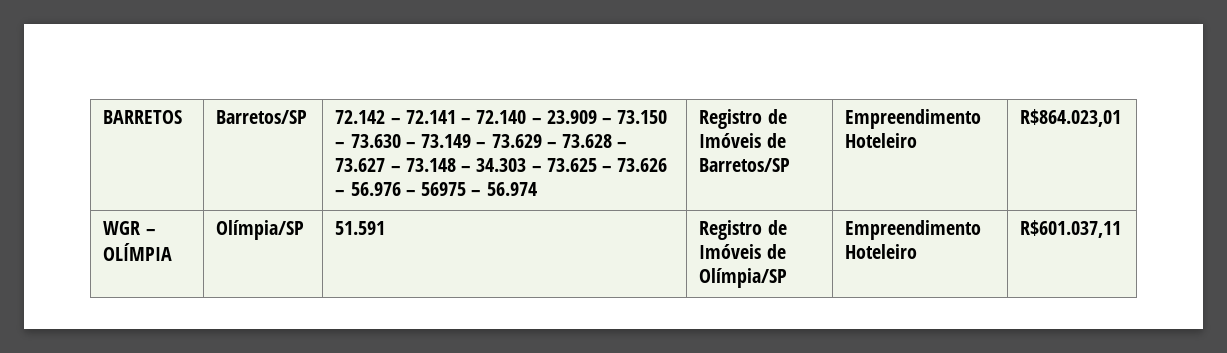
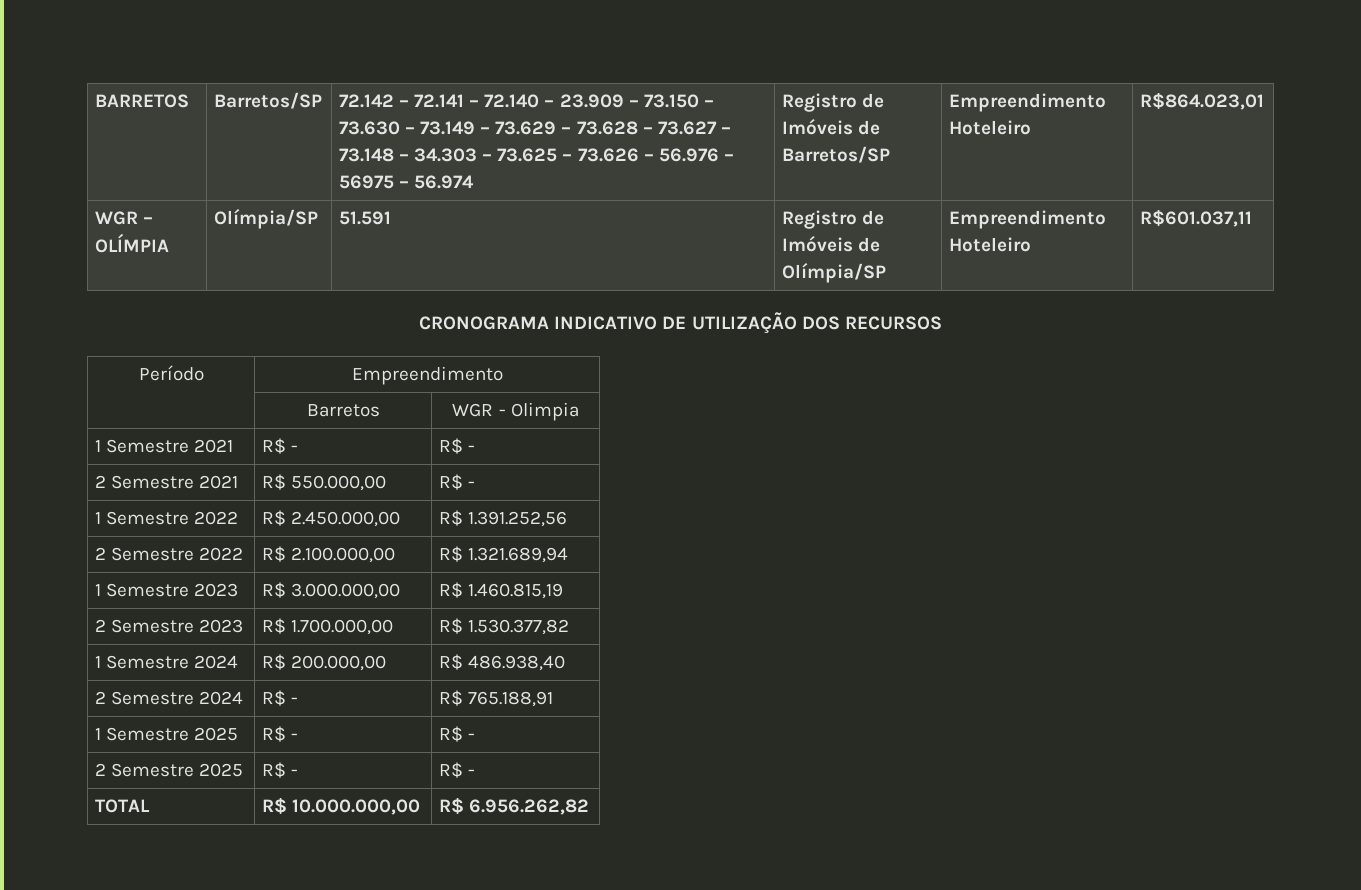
(1122, 229) none -> [419,312,942,334] [138,365,204,381] [351,366,503,385] [306,404,380,417] [452,402,579,421] [94,439,234,453] [261,438,298,454] [438,438,475,454] [94,475,239,489] [261,474,386,491] [438,474,475,490] [94,511,239,525] [261,510,400,527] [438,510,567,527] [94,547,244,561] [261,546,395,563] [438,546,568,563] [94,583,239,597] [261,582,400,599] [438,582,563,599] [94,619,244,633] [261,618,393,635] [438,618,569,635] [94,655,239,669] [261,654,386,671] [438,654,565,671] [94,691,244,705] [261,690,298,706] [438,690,553,707] [94,727,239,741] [261,726,298,742] [438,726,475,742] [94,763,244,777] [261,762,298,778] [438,762,475,778] [94,799,150,813] [261,798,420,815] [438,798,589,815] // CRONOGRAMA INDICATIVO DE UTILIZAÇÃO DOS RECURSOS // Período | Empreendimento // | Barretos | WGR - Olimpia // 1 Semestre 2021 | R$ - | R$ - // 2 Semestre 2021 | R$ 550.000,00 | R$ - // 1 Semestre 2022 | R$ 2.450.000,00 | R$ 1.391.252,56 // 2 Semestre 2022 | R$ 2.100.000,00 | R$ 1.321.689,94 // 1 Semestre 2023 | R$ 3.000.000,00 | R$ 1.460.815,19 // 2 Semestre 2023 | R$ 1.700.000,00 | R$ 1.530.377,82 // 1 Semestre 2024 | R$ 200.000,00 | R$ 486.938,40 // 2 Semestre 2024 | R$ - | R$ 765.188,91 // 1 Semestre 2025 | R$ - | R$ - // 2 Semestre 2025 | R$ - | R$ - // TOTAL | R$ 10.000.000,00 | R$ 6.956.262,82

